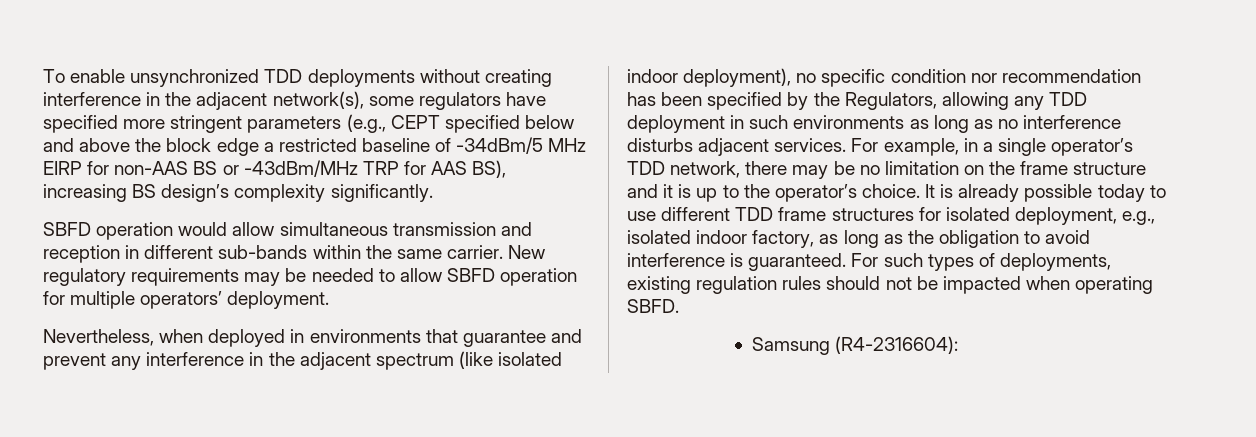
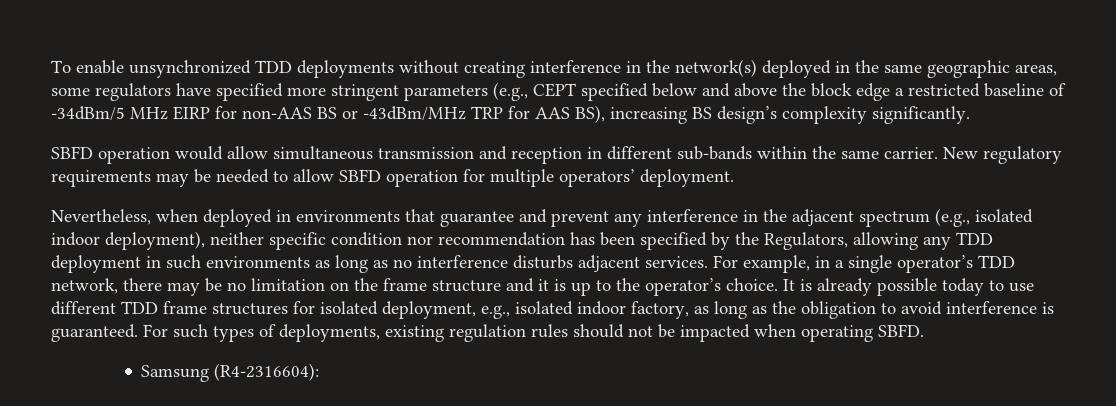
[196,91,364,110] adjacent network(s), -> [675,59,1057,78] network(s) deployed in the same geographic areas,
[458,351,493,369] (like -> [935,208,970,227] (e.g.,
[796,73,817,83] no -> [210,232,264,245] neither

